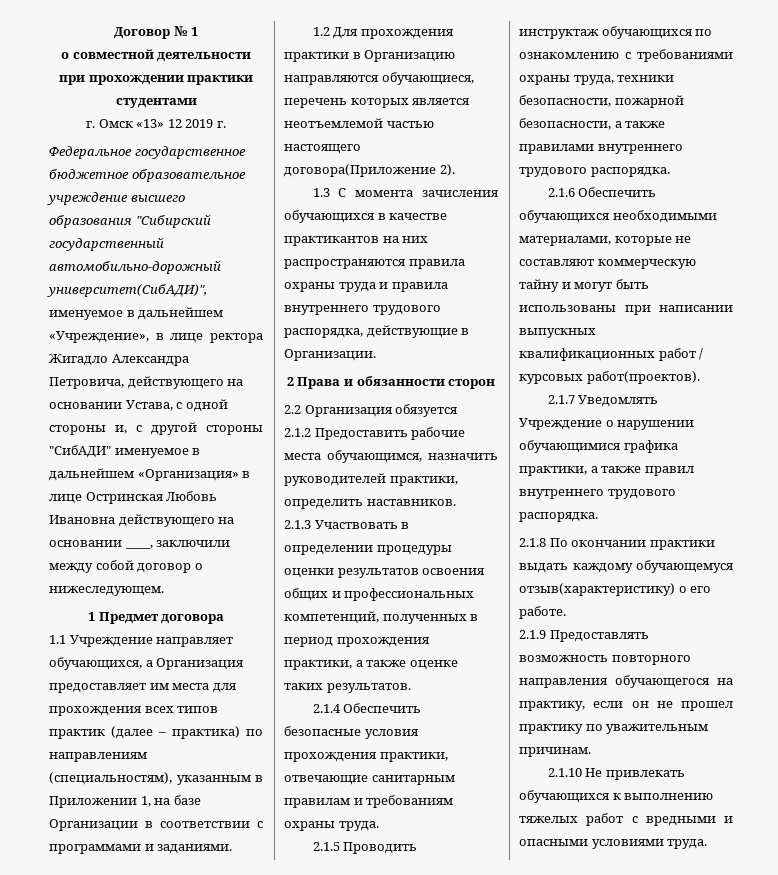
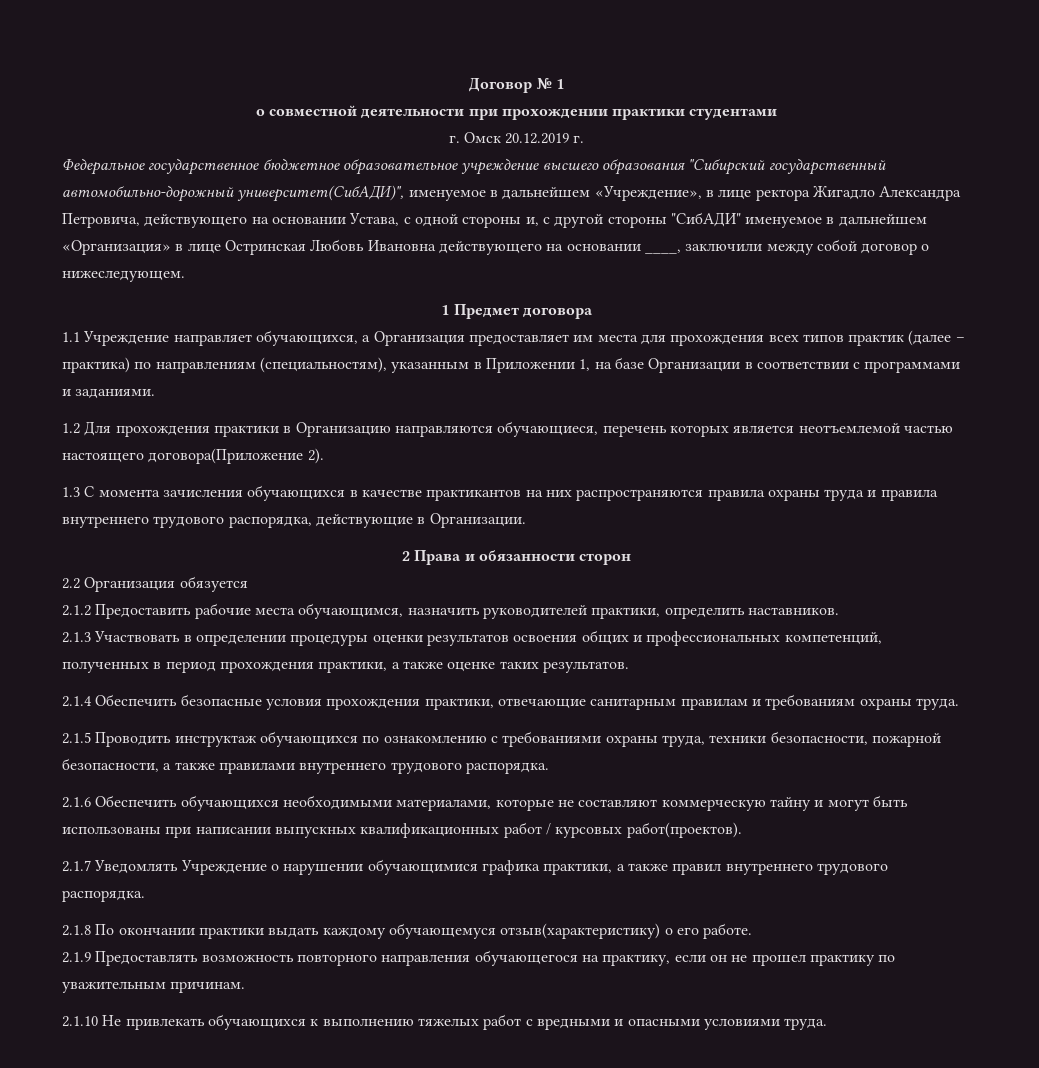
[136,119,214,128] «13» 12 2019 -> [505,133,570,144] 20.12.2019

